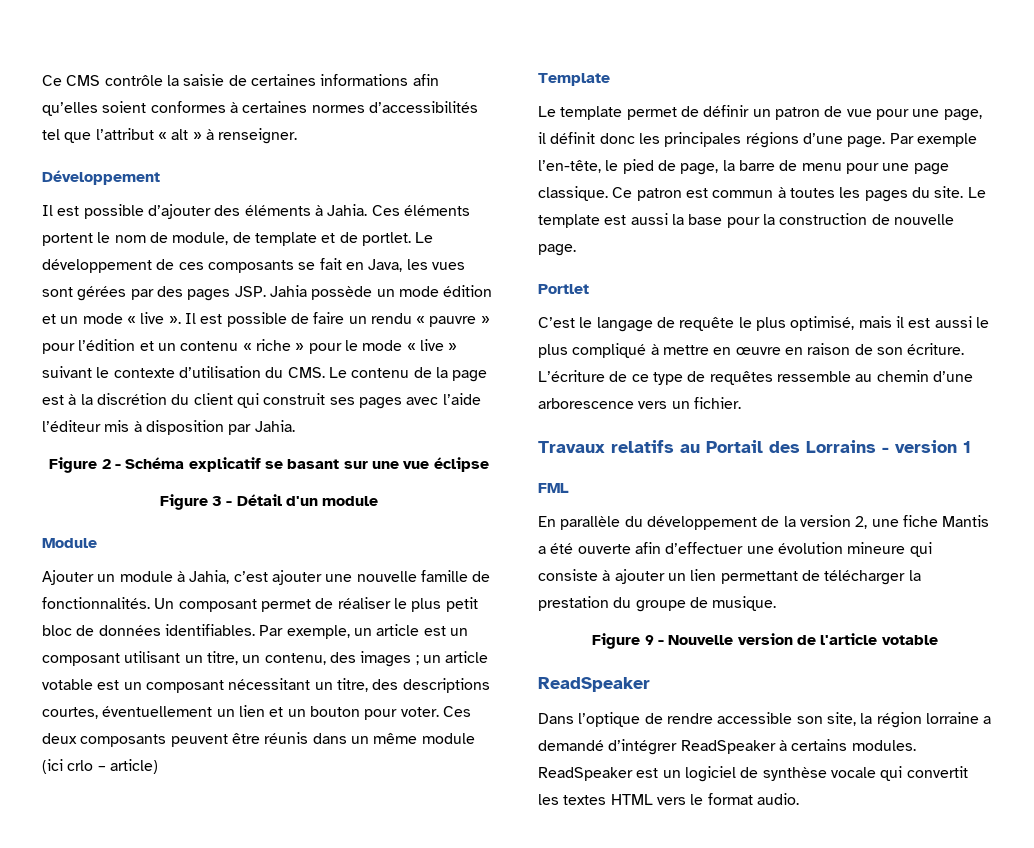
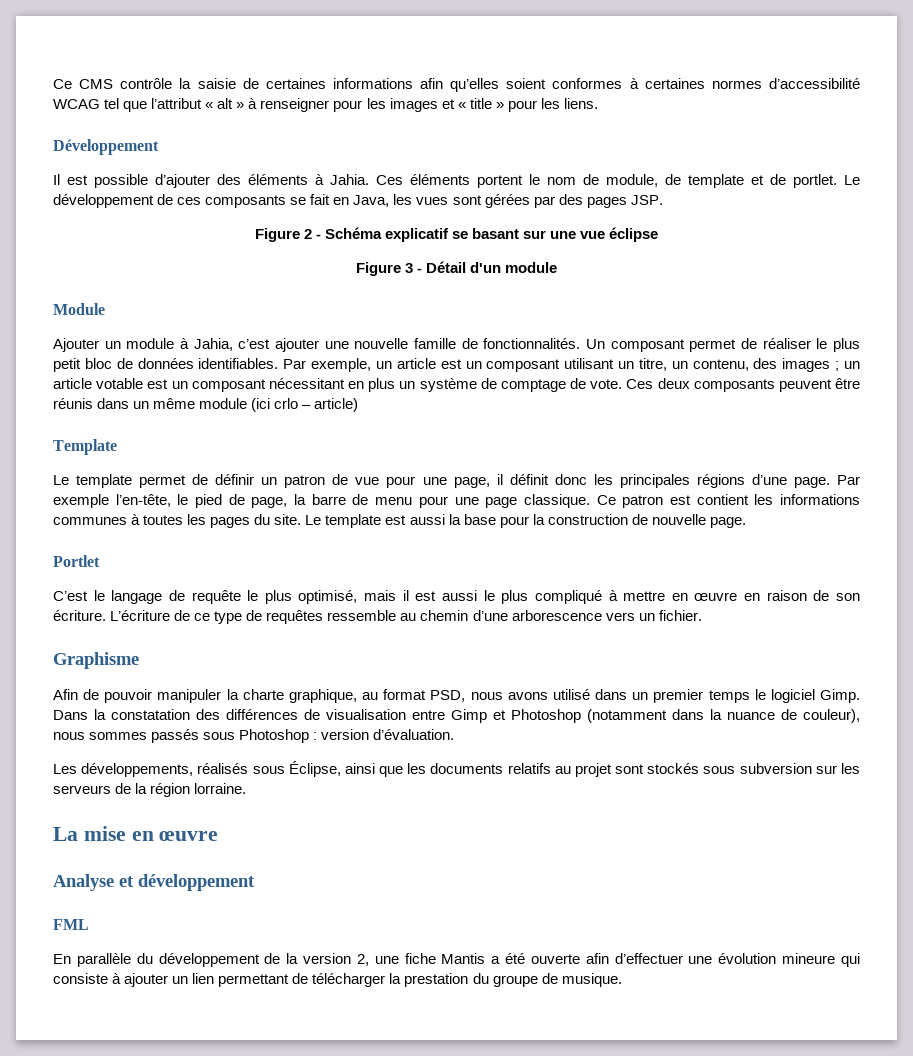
[368,101,478,113] d’accessibilités -> [768,78,860,89] [53,99,100,109] d’accessibilité WCAG
[218,128,298,144] renseigner. -> [260,98,598,112] renseigner pour les images et « title » pour les liens.
[269,285,493,300] [42,312,490,327] [42,339,458,354] [42,366,488,382] [42,393,481,409] [42,420,295,435] Jahia possède un mode édition et un mode « live ». Il est possible de faire un rendu « pauvre » pour l’édition et un contenu « riche » pour le mode « live » suivant le contexte d’utilisation du CMS. Le contenu de la page est à la discrétion du client qui construit ses pages avec l’aide l’éditeur mis à disposition par Jahia. -> (663, 200) none
[314,678,490,693] [42,705,439,720] un titre, des descriptions courtes, éventuellement un lien et un bouton pour voter. -> [348,378,623,392] en plus un système de comptage de vote.
[712,190,774,198] commun -> [696,494,861,505] [53,517,127,525] contient les informations communes
[538,440,971,453] Travaux relatifs au Portail des Lorrains - version 1 -> [53,652,139,669] [53,689,860,703] [53,709,860,723] [53,729,455,743] [53,761,860,777] [53,783,247,797] [53,826,219,841] [53,874,255,891] Graphisme // Afin de pouvoir manipuler la charte graphique, au format PSD, nous avons utilisé dans un premier temps le logiciel Gimp. Dans la constatation des différences de visualisation entre Gimp et Photoshop (notamment dans la nuance de couleur), nous sommes passés sous Photoshop : version d’évaluation. // Les développements, réalisés sous Éclipse, ainsi que les documents relatifs au projet sont stockés sous subversion sur les serveurs de la région lorraine. // La mise en œuvre // Analyse et développement
[592,633,938,649] [538,677,650,692] [538,712,992,728] [538,739,916,755] [538,766,968,782] [538,793,799,805] // Figure 9 - Nouvelle version de l'article votable // ReadSpeaker // Dans l’optique de rendre accessible son site, la région lorraine a demandé d’intégrer ReadSpeaker à certains modules. ReadSpeaker est un logiciel de synthèse vocale qui convertit les textes HTML vers le format audio. -> (622, 980) none

